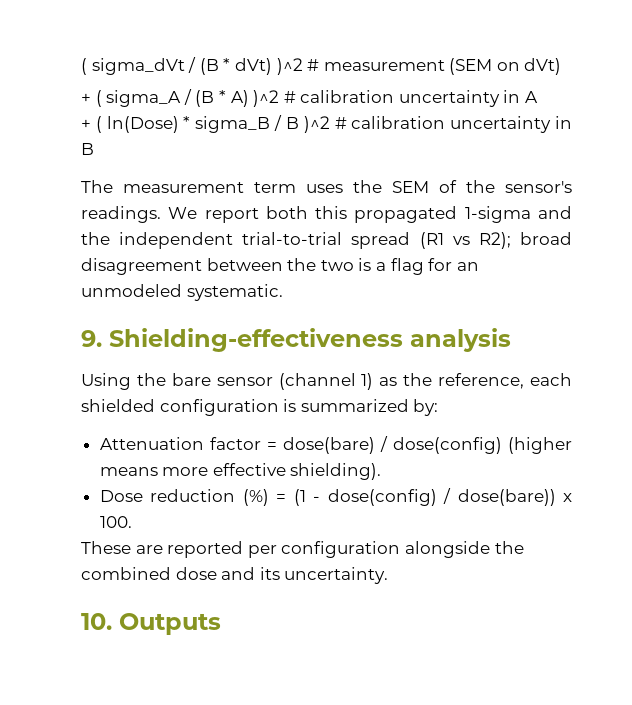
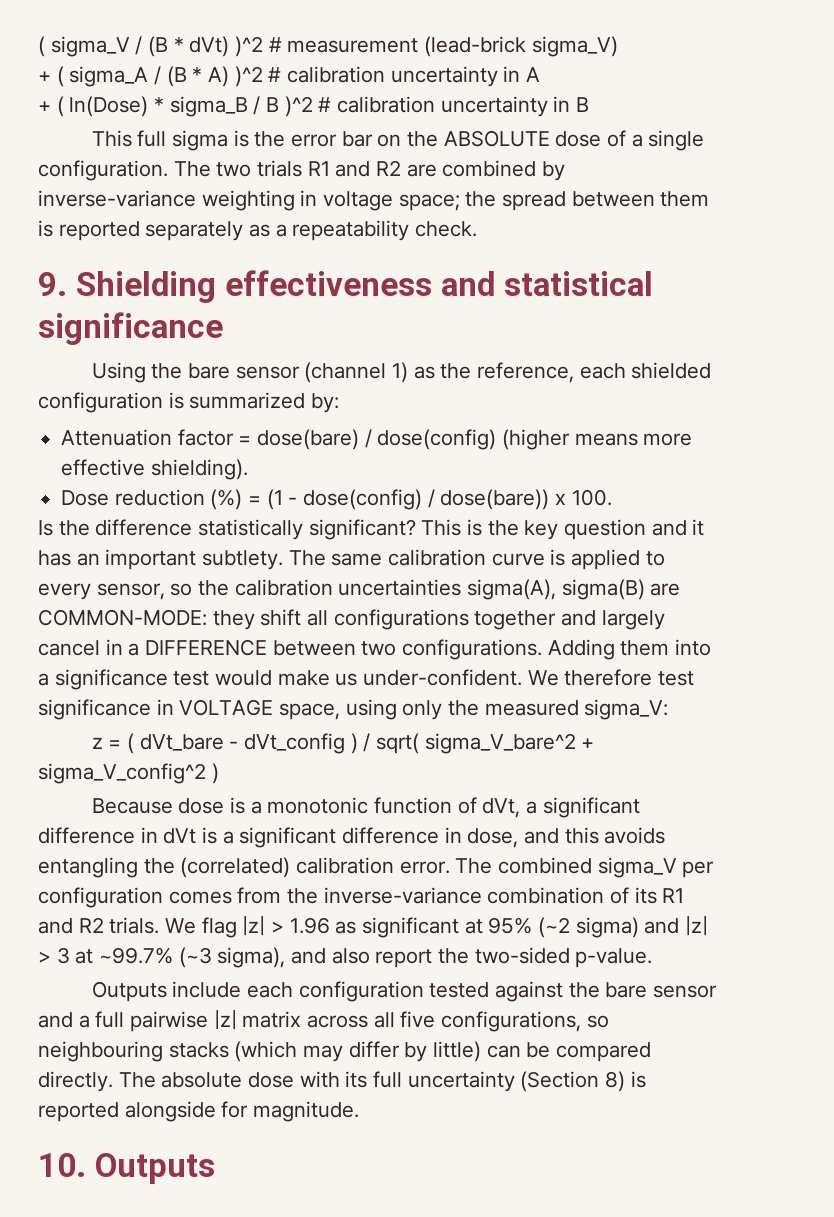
[81,58,185,75] ( sigma_dVt -> [38,36,130,57] ( sigma_V
[449,58,562,75] (SEM on dVt) -> [424,36,618,57] (lead-brick sigma_V)
[81,180,572,193] [81,206,572,223] [81,232,573,249] [81,258,479,275] [81,284,283,301] [81,328,511,352] The measurement term uses the SEM of the sensor's readings. We report both this propagated 1-sigma and the independent trial-to-trial spread (R1 vs R2); broad disagreement between the two is a flag for an unmodeled systematic. // 9. Shielding-effectiveness analysis -> [91,130,705,151] [38,160,566,181] [38,190,710,211] [38,220,478,241] [38,270,653,303] [38,312,223,345] This full sigma is the error bar on the ABSOLUTE dose of a single configuration. The two trials R1 and R2 are combined by inverse-variance weighting in voltage space; the spread between them is reported separately as a repeatability check. // 9. Shielding effectiveness and statistical significance
[81,541,524,558] [81,567,389,584] These are reported per configuration alongside the combined dose and its uncertainty. -> [38,519,705,540] [38,549,665,570] [38,579,681,600] [38,609,665,630] [38,639,712,660] [38,669,695,690] [38,699,669,720] [91,733,595,754] [38,763,219,784] [91,797,640,818] [38,827,666,848] [38,857,715,878] [38,887,685,908] [38,916,709,938] [38,947,653,968] [91,981,718,1002] [38,1010,609,1032] [38,1041,652,1062] [38,1071,646,1092] [38,1101,360,1122] Is the difference statistically significant? This is the key question and it has an important subtlety. The same calibration curve is applied to every sensor, so the calibration uncertainties sigma(A), sigma(B) are COMMON-MODE: they shift all configurations together and largely cancel in a DIFFERENCE between two configurations. Adding them into a significance test would make us under-confident. We therefore test significance in VOLTAGE space, using only the measured sigma_V: // z = ( dVt_bare - dVt_config ) / sqrt( sigma_V_bare^2 + sigma_V_config^2 ) // Because dose is a monotonic function of dVt, a significant difference in dVt is a significant difference in dose, and this avoids entangling the (correlated) calibration error. The combined sigma_V per configuration comes from the inverse-variance combination of its R1 and R2 trials. We flag |z| > 1.96 as significant at 95% (~2 sigma) and |z| > 3 at ~99.7% (~3 sigma), and also report the two-sided p-value. // Outputs include each configuration tested against the bare sensor and a full pairwise |z| matrix across all five configurations, so neighbouring stacks (which may differ by little) can be compared directly. The absolute dose with its full uncertainty (Section 8) is reported alongside for magnitude.

